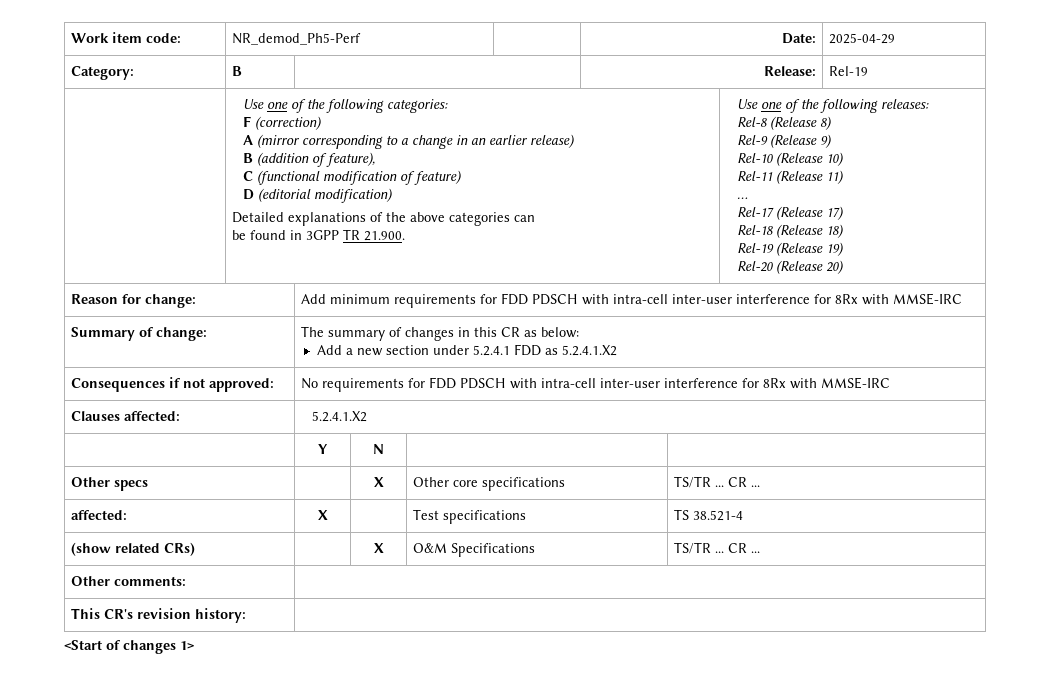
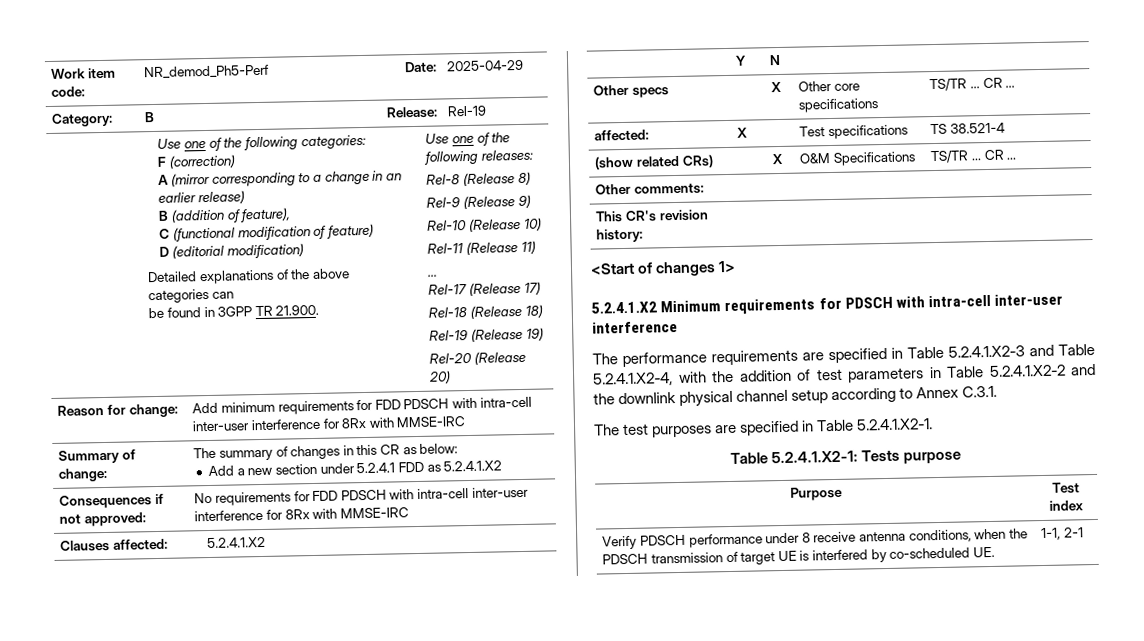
(194, 645) none -> [591,293,1064,315] [592,320,678,334] [592,343,1095,368] [593,363,1096,387] [593,385,998,407] [594,418,934,438] [729,449,962,464] [789,486,843,501] [1052,482,1080,494] [1049,500,1083,511] [602,528,1029,550] [602,546,996,565] [1041,527,1084,541] // 5.2.4.1.X2 Minimum requirements for PDSCH with intra-cell inter-user interference // The performance requirements are specified in Table 5.2.4.1.X2-3 and Table 5.2.4.1.X2-4, with the addition of test parameters in Table 5.2.4.1.X2-2 and the downlink physical channel setup according to Annex C.3.1. // The test purposes are specified in Table 5.2.4.1.X2-1. // Table 5.2.4.1.X2-1: Tests purpose // Purpose | Test index // Verify PDSCH performance under 8 receive antenna conditions, when the PDSCH transmission of target UE is interfered by co-scheduled UE. | 1-1, 2-1

